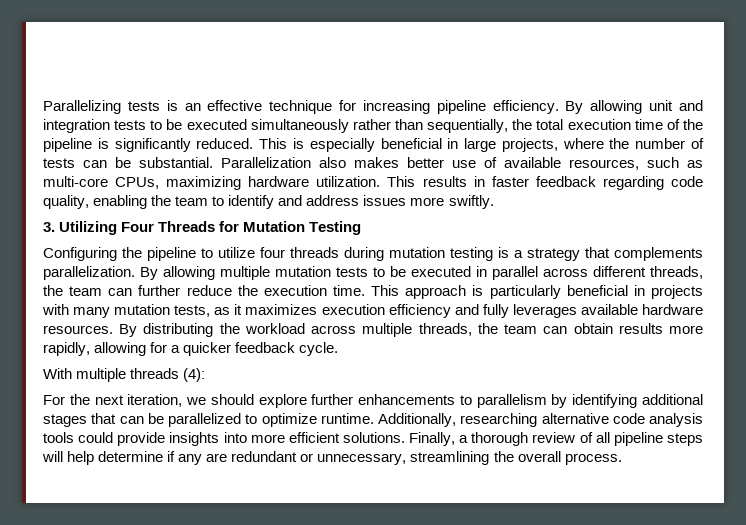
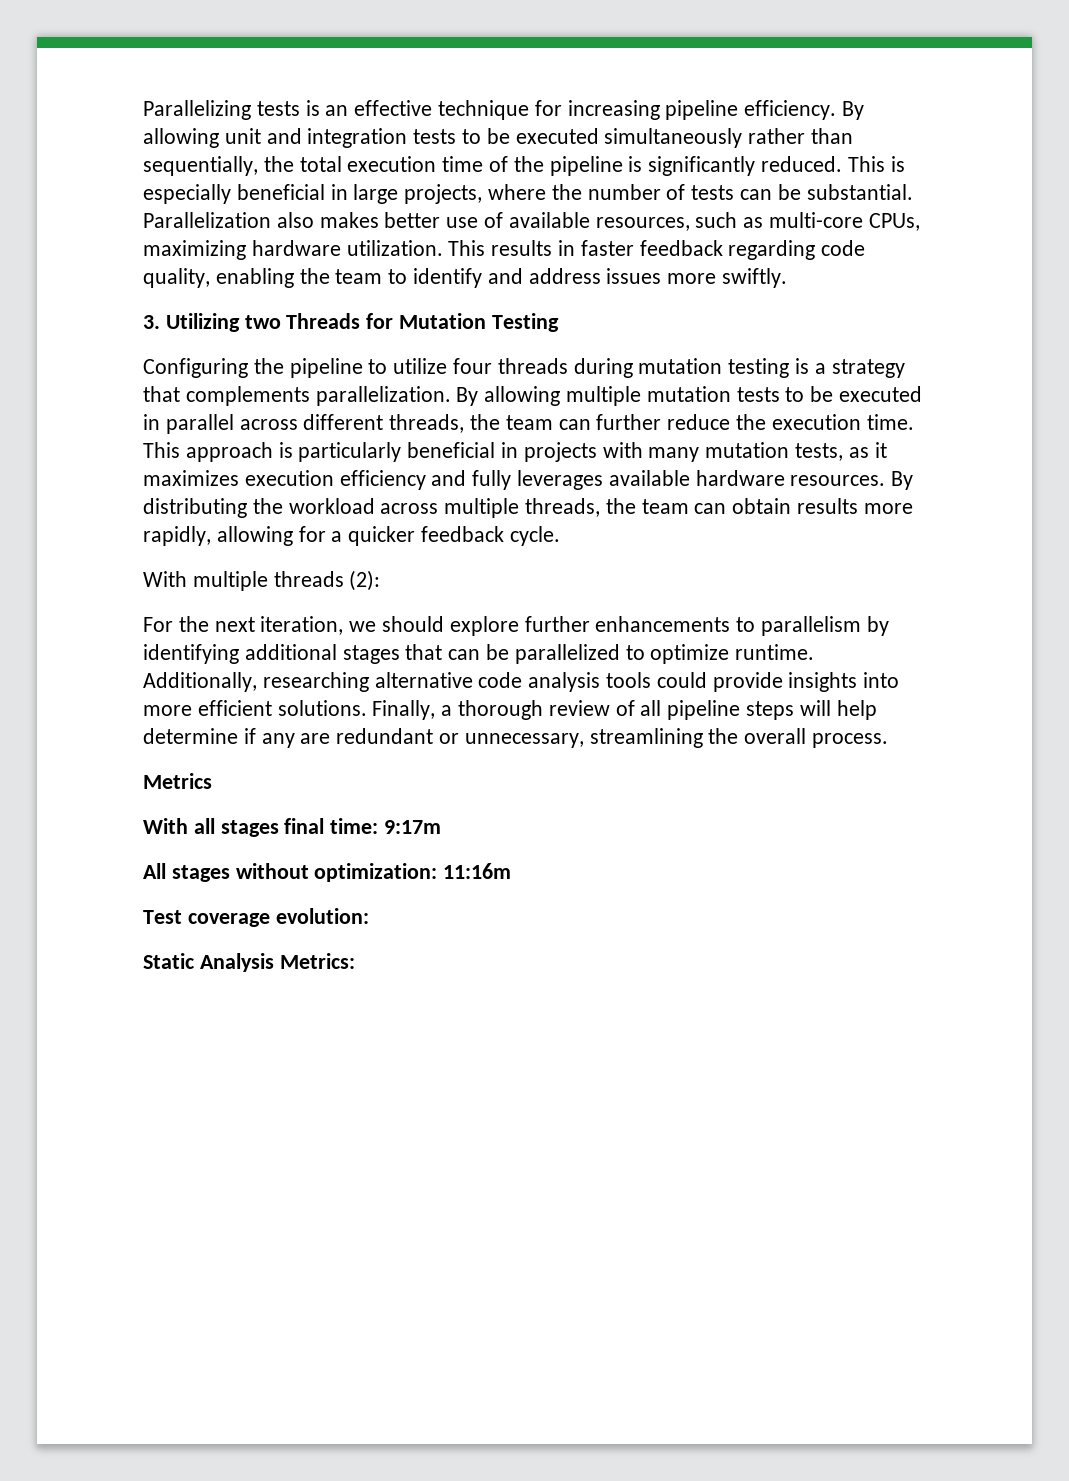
[121,222,155,232] Four -> [244,315,281,329] two
[183,368,206,382] (4): -> [349,570,381,591] (2):
(622, 459) none -> [143,773,212,789] [143,818,442,837] [143,863,512,882] [143,908,369,927] [143,953,355,972] // Metrics // With all stages final time: 9:17m // All stages without optimization: 11:16m // Test coverage evolution: // Static Analysis Metrics:

